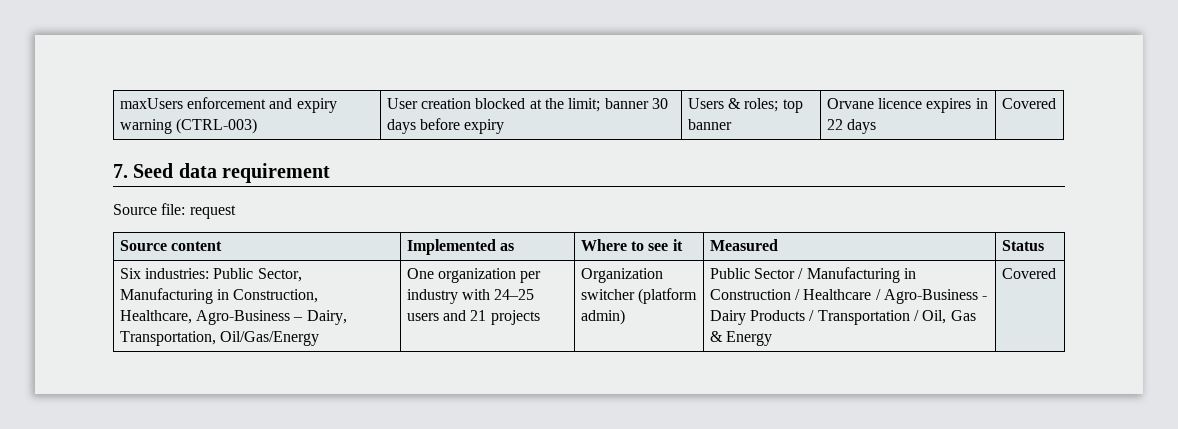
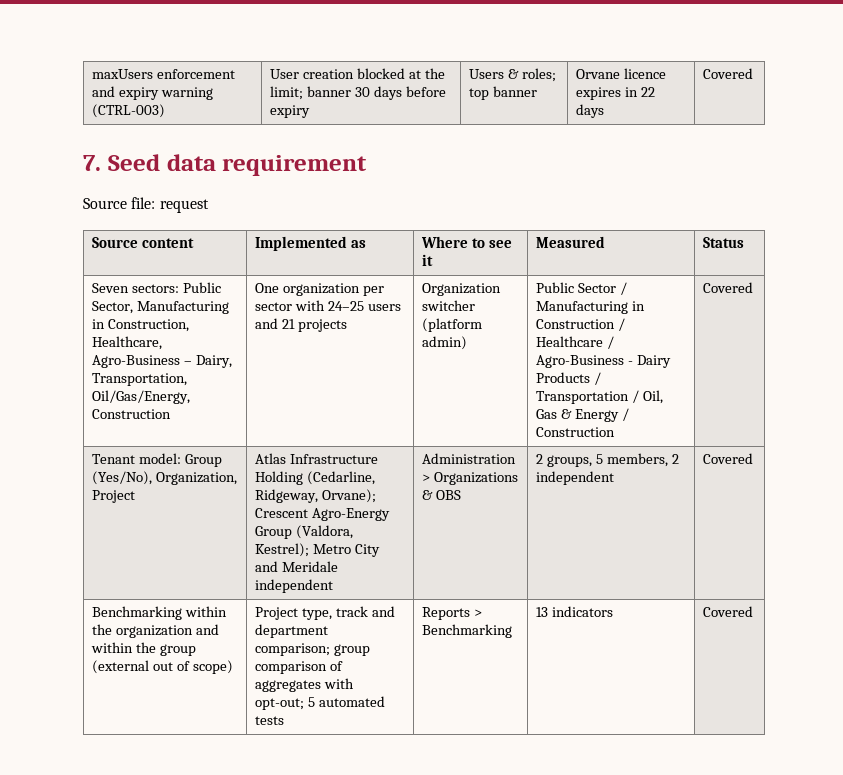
[119,268,210,279] Six industries: -> [92,283,180,293] Seven sectors:
[220,331,320,346] Oil/Gas/Energy -> [92,390,191,404] [92,409,172,419] Oil/Gas/Energy, Construction
[406,289,458,304] industry -> [255,302,293,311] sector
[1001,268,1056,279] | Covered -> [622,408,630,421] [536,427,616,437] [703,282,754,293] [92,453,223,467] [92,471,238,485] [92,490,136,503] [255,453,379,464] [255,471,376,485] [255,489,377,503] [255,508,391,521] [255,525,354,539] [255,543,381,557] [255,561,339,572] [255,579,334,593] [422,453,517,464] [422,472,519,485] [422,490,462,500] [536,453,680,467] [536,471,615,485] [703,453,754,464] [92,606,228,620] [92,624,220,638] [91,642,197,656] [92,660,234,674] [255,606,396,620] [255,624,329,638] [255,643,371,656] [255,661,344,674] [255,678,355,692] [255,696,386,710] [255,716,285,725] [422,607,483,620] [422,624,513,638] [536,606,614,617] [703,606,754,617] / Construction | Covered // Tenant model: Group (Yes/No), Organization, Project | Atlas Infrastructure Holding (Cedarline, Ridgeway, Orvane); Crescent Agro-Energy Group (Valdora, Kestrel); Metro City and Meridale independent | Administration > Organizations & OBS | 2 groups, 5 members, 2 independent | Covered // Benchmarking within the organization and within the group (external out of scope) | Project type, track and department comparison; group comparison of aggregates with opt-out; 5 automated tests | Reports > Benchmarking | 13 indicators | Covered

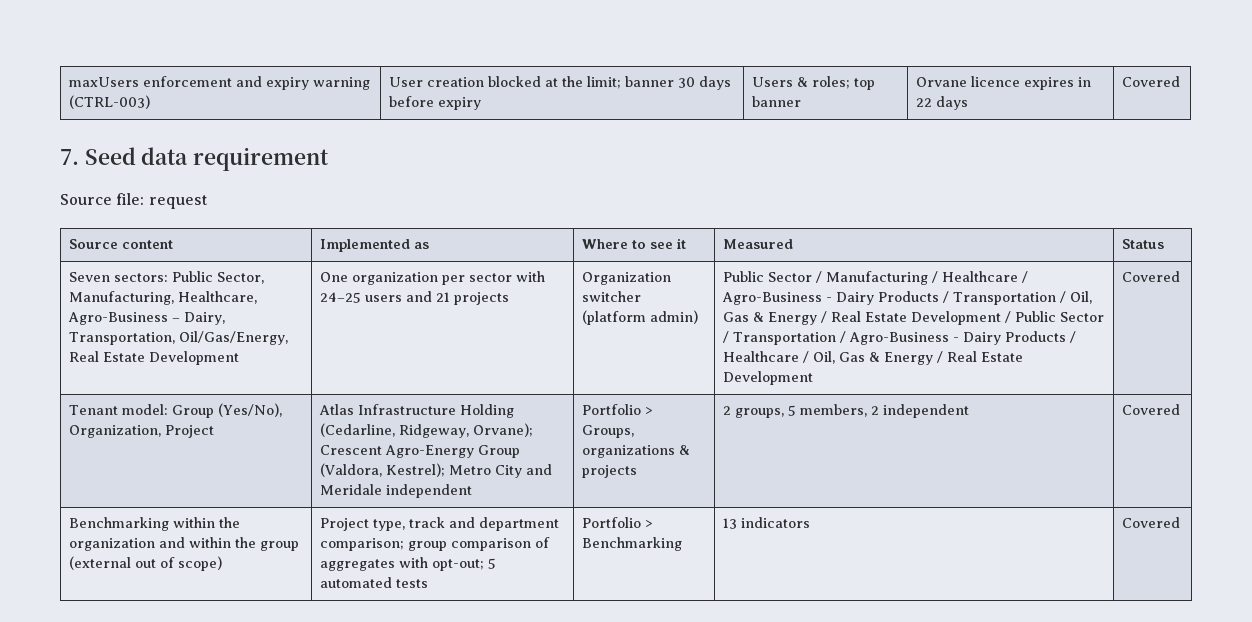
[137,301,230,314] [92,319,190,332] Manufacturing in Construction, -> [69,291,175,305] Manufacturing,
[92,409,172,419] Construction -> [69,351,240,365] Real Estate Development
[632,301,646,311] [536,319,616,329] in Construction -> (929, 278) none
[536,427,616,437] Construction -> [831,311,1105,325] [723,331,1077,345] [723,351,1024,365] [723,371,814,385] Real Estate Development / Public Sector / Transportation / Agro-Business - Dairy Products / Healthcare / Oil, Gas & Energy / Real Estate Development
[422,453,517,464] [422,472,519,485] [422,490,462,500] Administration > Organizations & OBS -> [582,404,654,415] [582,425,635,438] [582,445,691,458] [582,465,638,478] Portfolio > Groups, organizations & projects
[422,607,471,620] Reports -> [582,517,642,528] Portfolio

